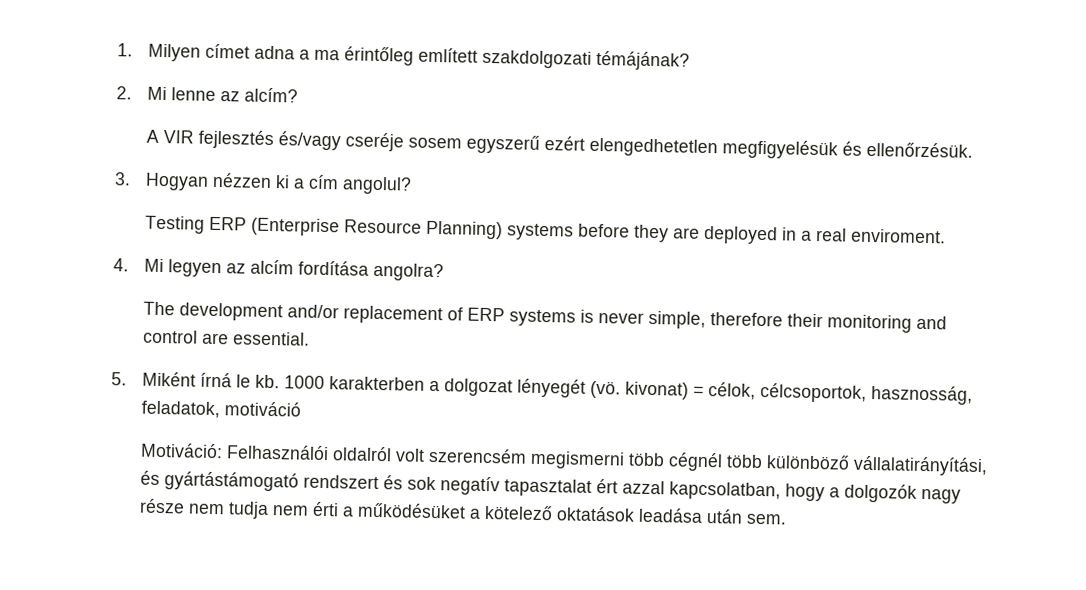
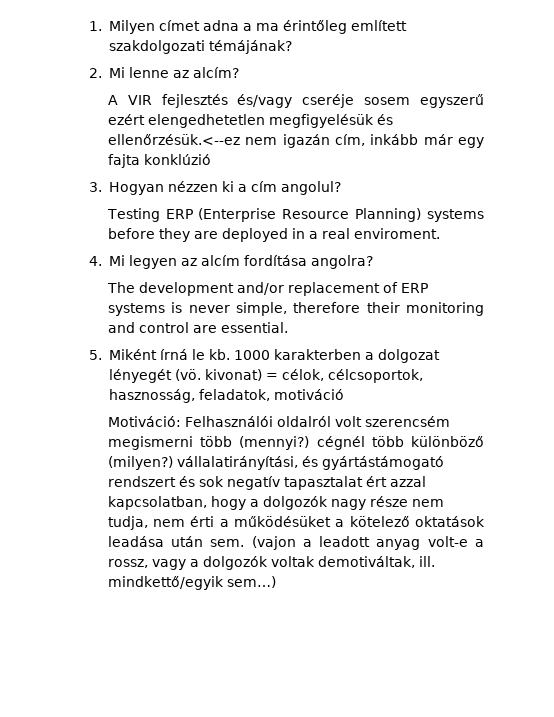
[866,141,974,158] ellenőrzésük. -> [107,134,484,148] [107,154,211,168] ellenőrzésük.<--ez nem igazán cím, inkább már egy fajta konklúzió
(666, 459) none -> [239,436,310,450] (mennyi?)
(851, 462) none -> [107,456,173,470] (milyen?)
[228,501,270,520] tudja -> [107,516,148,530] tudja,
(788, 519) none -> [251,536,485,550] [107,556,435,570] [107,576,276,590] (vajon a leadott anyag volt-e a rossz, vagy a dolgozók voltak demotiváltak, ill. mindkettő/egyik sem…)

